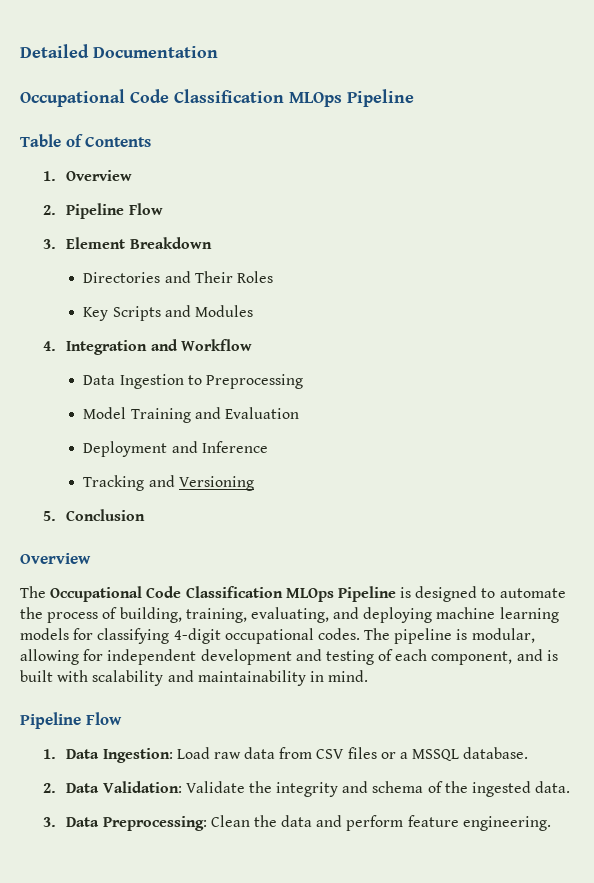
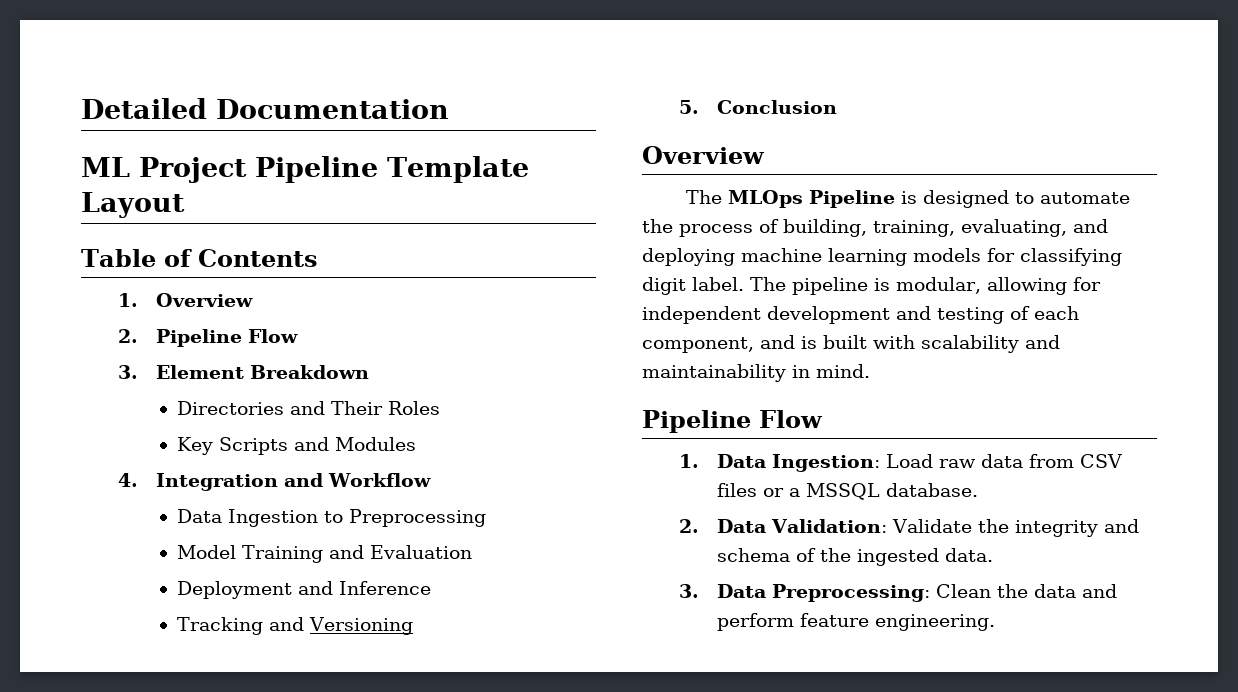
[20,89,414,107] Occupational Code Classification MLOps Pipeline -> [81,156,529,183] [81,192,185,218] ML Project Pipeline Template Layout
[50,586,283,602] Occupational Code Classification -> (722, 197) none
[173,628,360,644] 4-digit occupational codes. -> [642,277,744,295] digit label.

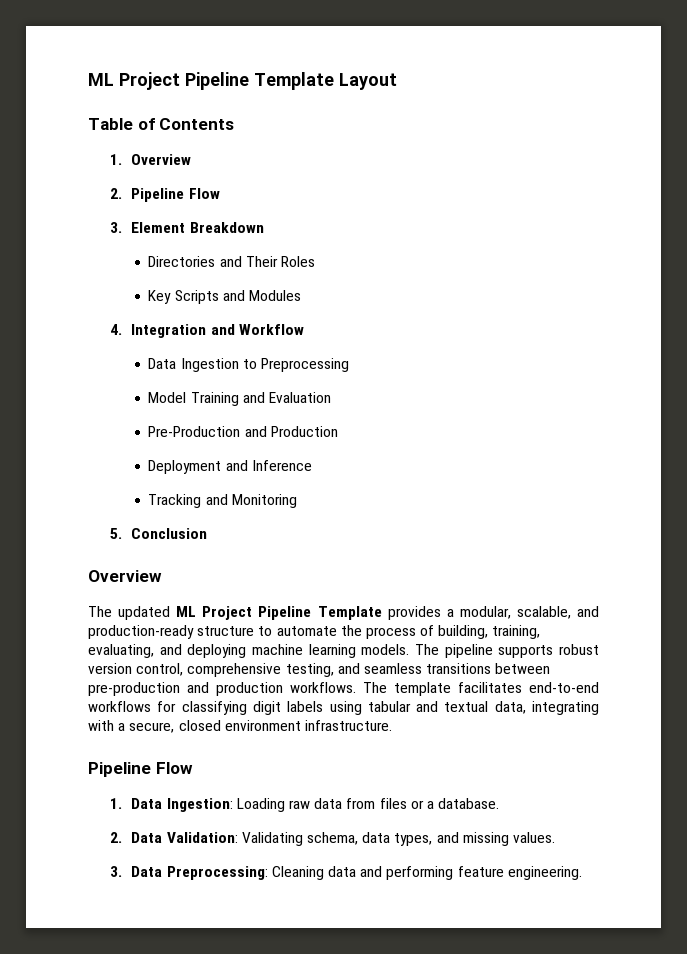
[81,98,449,119] Detailed Documentation // -> (88, 79) none
(472, 552) none -> [148,426,338,437] // Pre-Production and Production
[308,617,413,635] Versioning -> [231,494,297,508] Monitoring
[727,190,1009,208] MLOps Pipeline is designed -> [118,606,600,620] [88,625,255,639] updated ML Project Pipeline Template provides a modular, scalable, and production-ready structure
[913,248,1122,266] [642,277,1101,295] [642,306,1079,324] [642,335,1060,353] [642,364,870,382] models for classifying digit label. The pipeline is modular, allowing for independent development and testing of each component, and is built with scalability and maintainability in mind. -> [361,644,599,658] [88,663,551,677] [88,682,599,696] [88,701,599,715] [88,720,392,733] models. The pipeline supports robust version control, comprehensive testing, and seamless transitions between pre-production and production workflows. The template facilitates end-to-end workflows for classifying digit labels using tabular and textual data, integrating with a secure, closed environment infrastructure.
[885,454,933,468] Load -> [236,798,285,812] Loading
[1079,454,1122,468] CSV -> (376, 803) none
[805,483,880,500] MSSQL -> (434, 805) none
[891,519,1139,537] [716,548,993,566] Validate the integrity and schema of the ingested data. -> [241,832,555,846] Validating schema, data types, and missing values.
[935,584,1028,598] Clean the -> [271,866,324,880] Cleaning
[716,613,794,631] perform -> [386,866,454,880] performing

